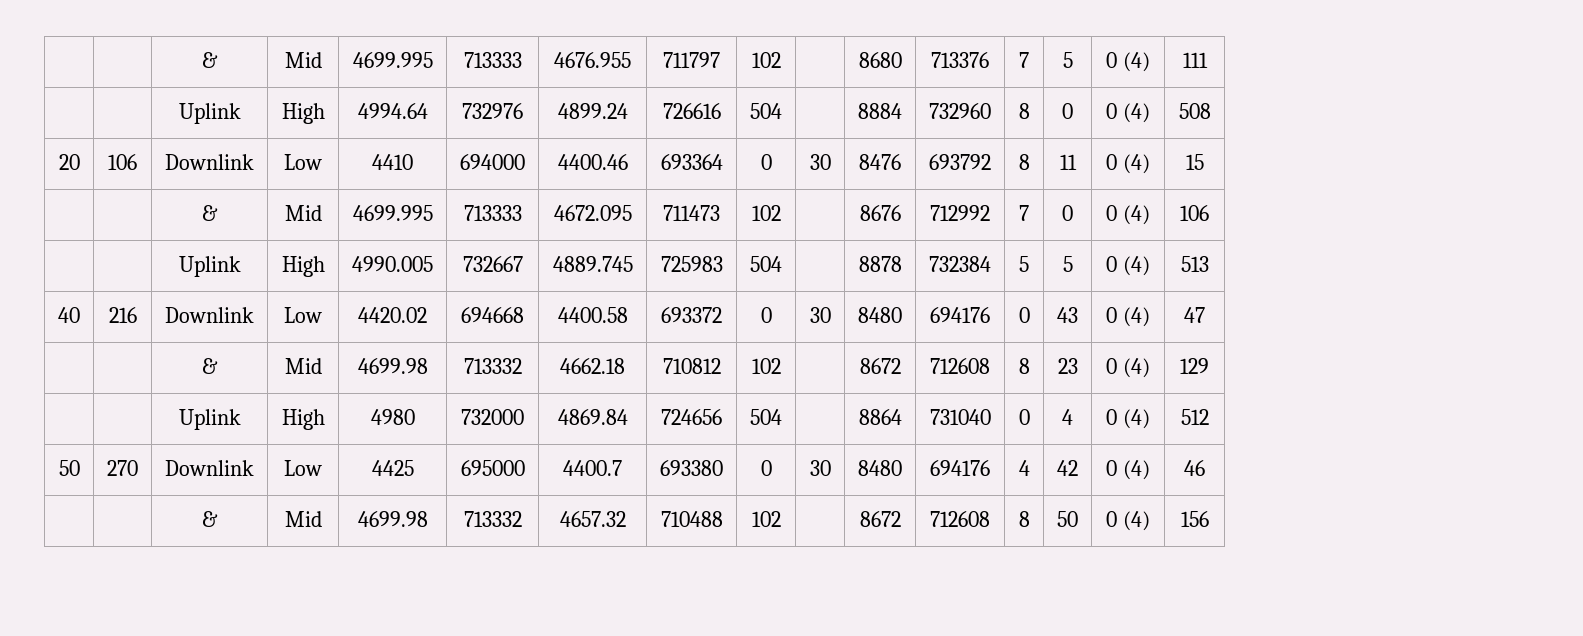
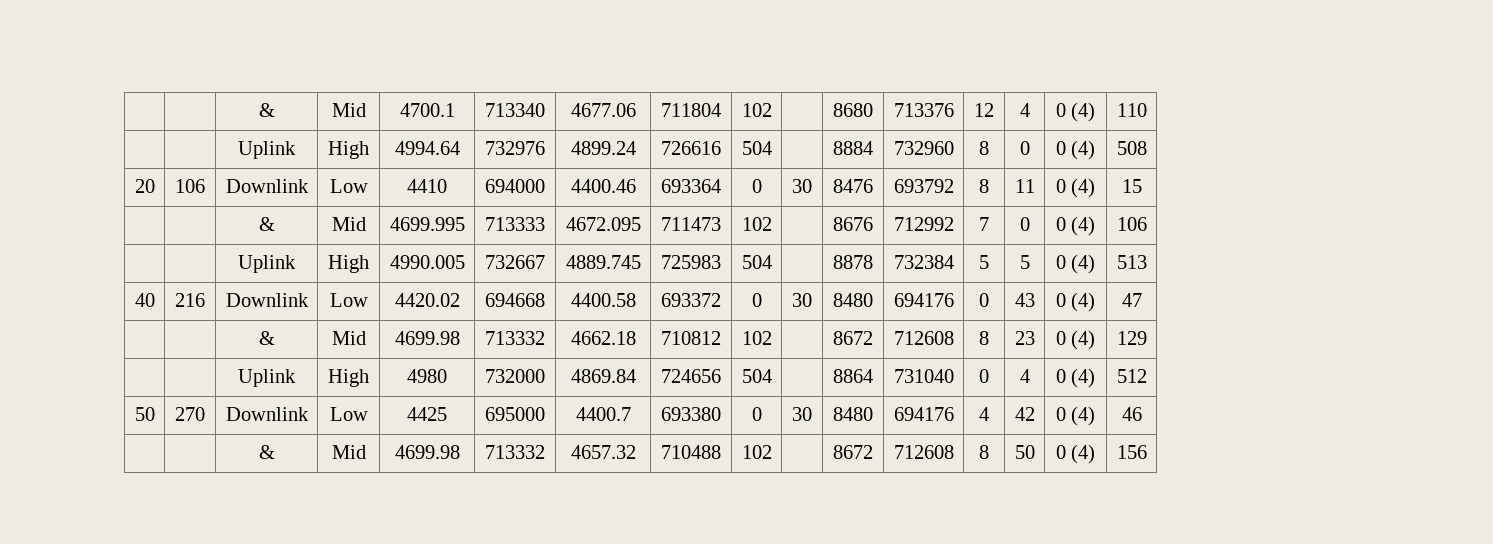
[202,52,218,68] [284,52,322,68] [352,52,433,68] [463,52,522,68] [554,52,631,68] [663,52,720,68] | | & | Mid | 4699.995 | 713333 | 4676.955 | 711797 -> [258,103,275,117] [331,103,366,117] [399,103,455,117] [485,103,545,117] [570,103,636,117] [661,103,721,117] | | & | Mid | 4700.1 | 713340 | 4677.06 | 711804
[1019,52,1029,68] [1062,52,1073,68] [1106,52,1150,72] [1182,52,1208,68] 7 | 5 | 0 (4) | 111 -> [974,103,994,117] [1019,103,1030,117] [1055,102,1096,122] [1116,103,1147,117] 12 | 4 | 0 (4) | 110

